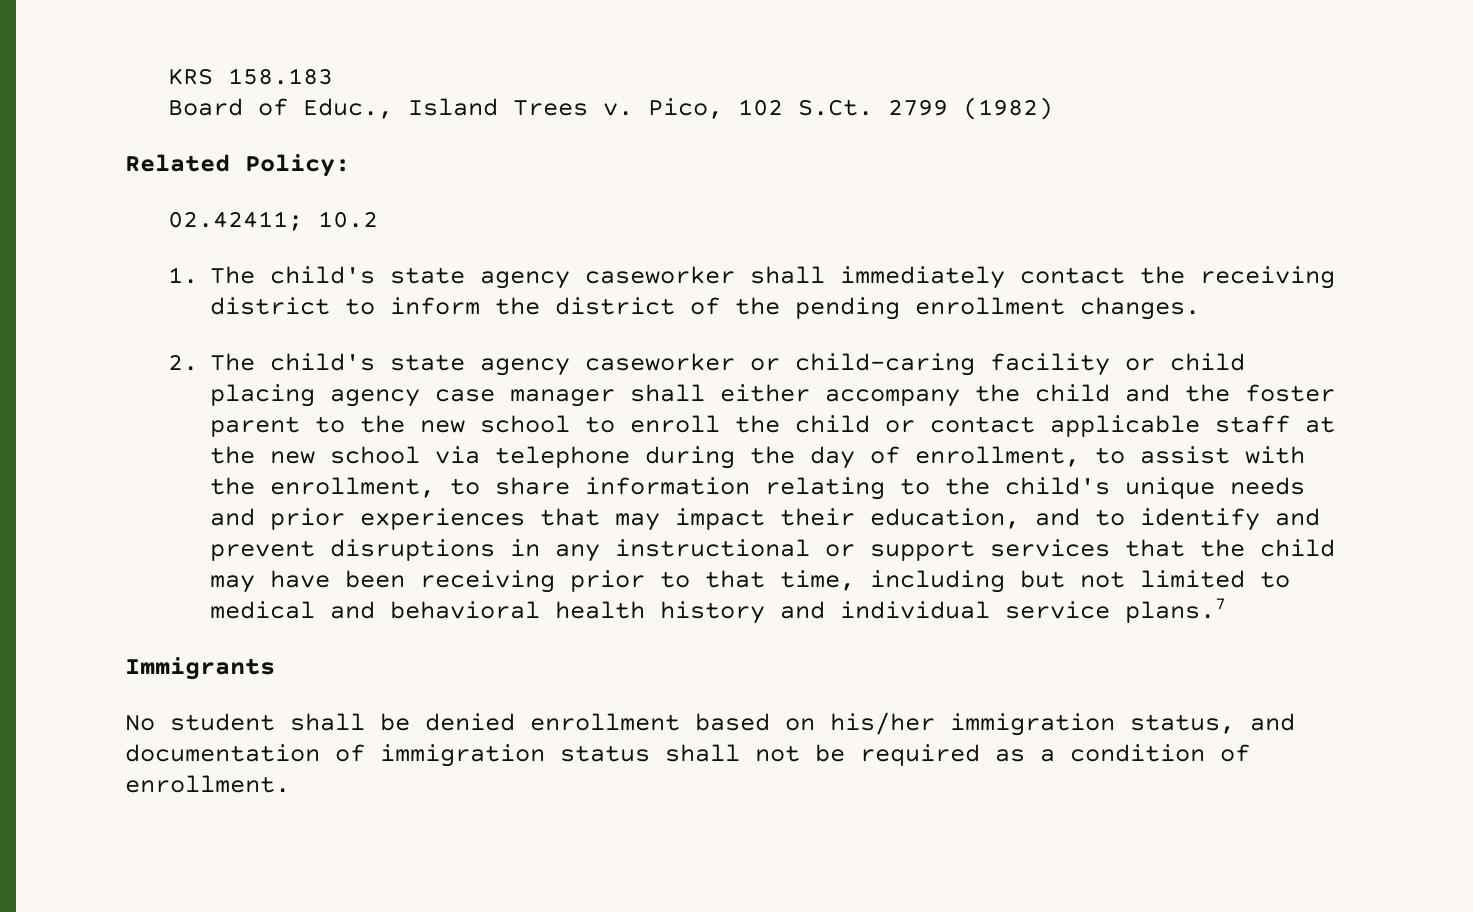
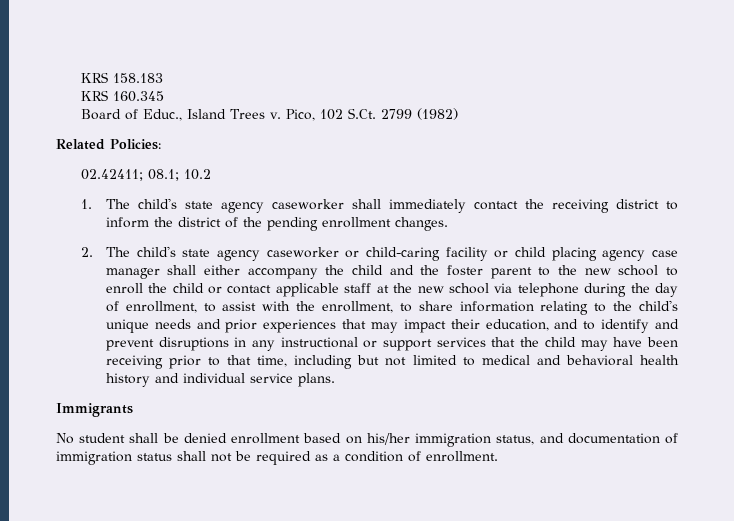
(333, 76) none -> [80,90,164,102] // KRS 160.345
[245,154,350,177] Policy: -> [110,139,161,150] Policies:
(303, 221) none -> [147,169,179,181] 08.1;
[1125,598,1227,623] plans.7 -> [297,373,335,387] plans.

